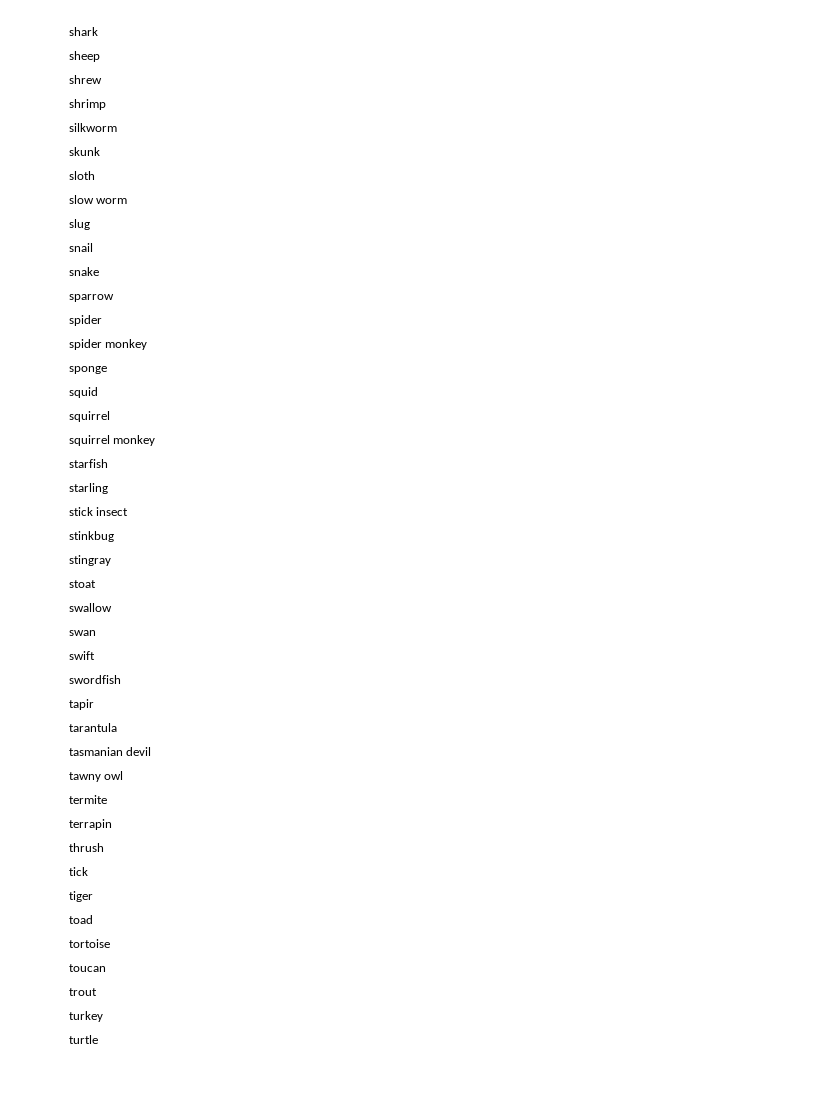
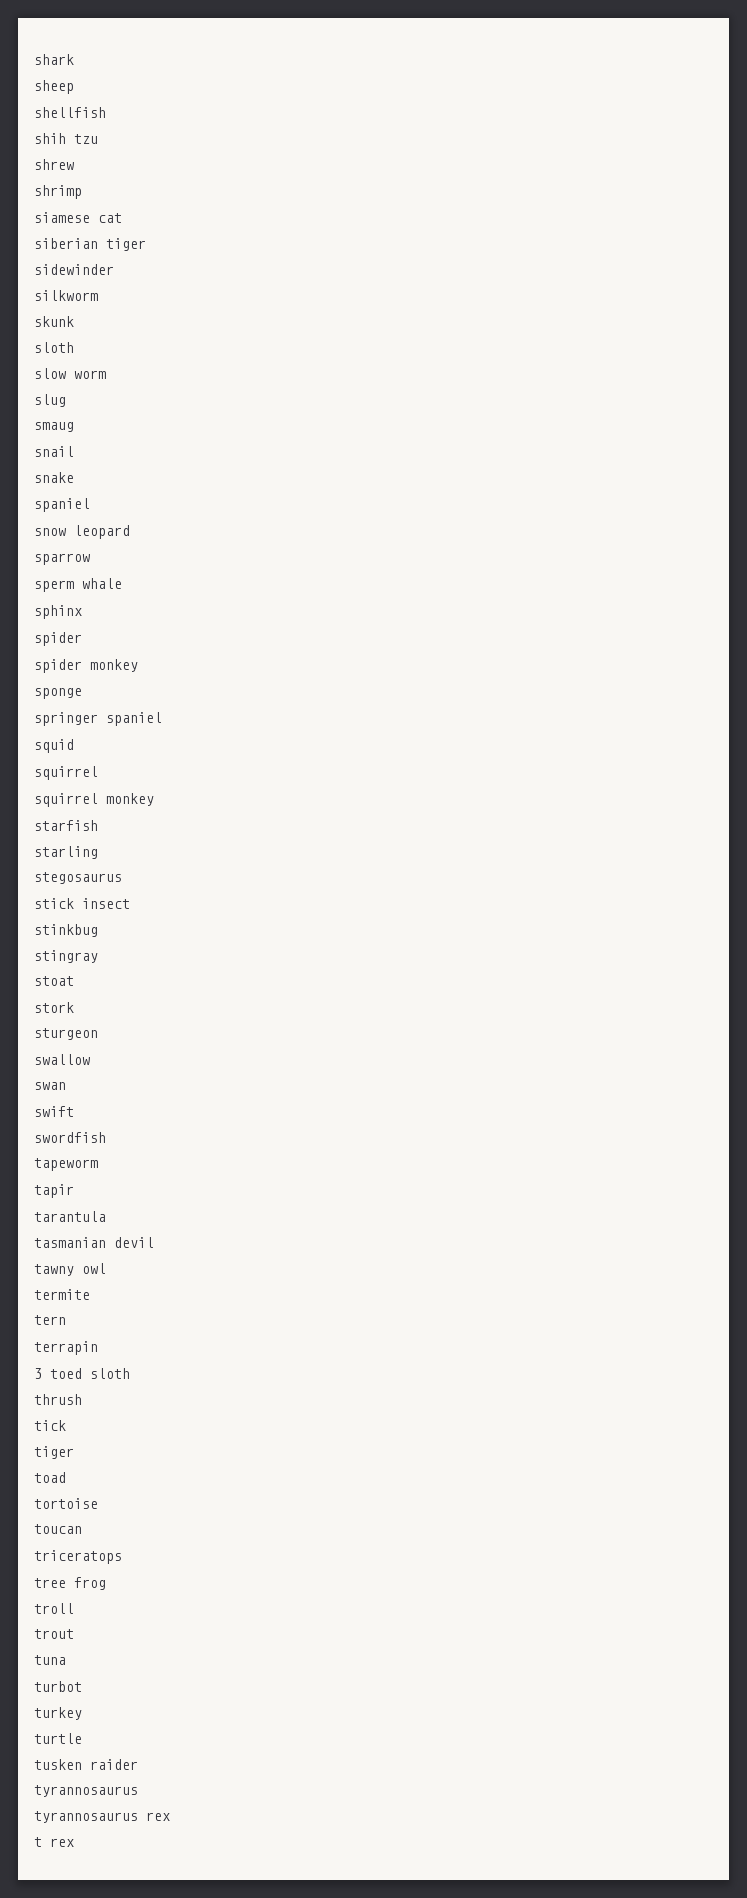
(100, 56) none -> [34,107,106,118] [34,133,98,144] // shellfish // shih tzu
(106, 104) none -> [34,212,122,223] [34,238,146,251] [34,264,114,275] // siamese cat // siberian tiger // sidewinder
(90, 224) none -> [34,422,74,432] // smaug
[69,294,114,302] sparrow -> [34,498,90,512] [34,525,130,539] [34,553,90,565] [34,578,122,592] [34,605,82,619] spaniel // snow leopard // sparrow // sperm whale // sphinx
(107, 370) none -> [34,712,162,726] // springer spaniel
(108, 488) none -> [34,872,122,884] // stegosaurus
(96, 584) none -> [34,1002,74,1013] [34,1028,98,1040] // stork // sturgeon
(121, 679) none -> [34,1158,98,1171] // tapeworm
(107, 799) none -> [34,1315,66,1325] // tern
(112, 824) none -> [34,1368,130,1379] // 3 toed sloth
(106, 968) none -> [34,1550,122,1564] [34,1577,106,1590] [34,1603,74,1614] // triceratops // tree frog // troll
(97, 992) none -> [34,1655,66,1665] [34,1681,82,1692] // tuna // turbot
(98, 1039) none -> [34,1759,138,1770] [34,1785,138,1797] [34,1811,170,1823] [34,1837,74,1847] // tusken raider // tyrannosaurus // tyrannosaurus rex // t rex

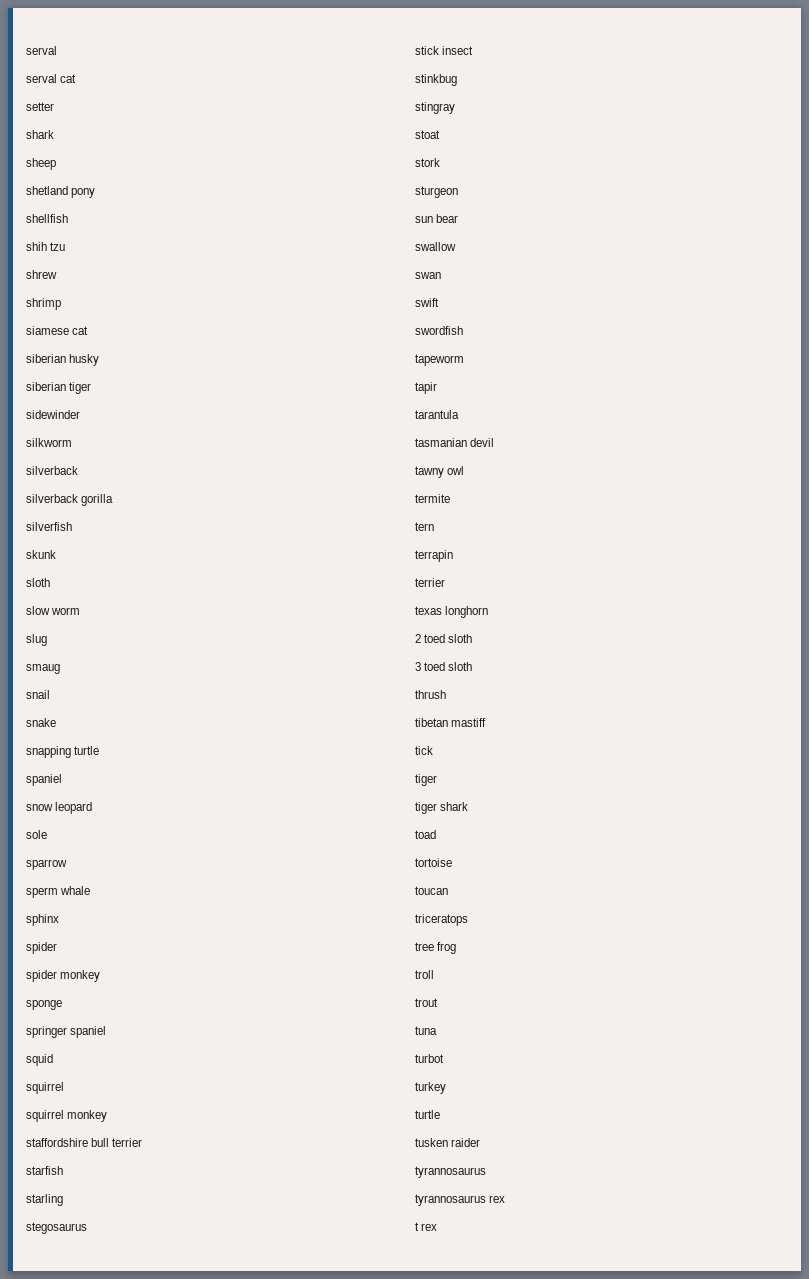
(34, 59) none -> [26,46,57,55] [26,74,77,83] [26,102,54,111] serval // serval cat // setter //
(74, 87) none -> [26,186,96,198] // shetland pony
(122, 218) none -> [26,354,100,366] // siberian husky
(98, 295) none -> [26,466,78,475] [26,494,114,506] [26,522,72,531] // silverback // silverback gorilla // silverfish
(74, 477) none -> [26,746,100,758] // snapping turtle
(130, 532) none -> [26,830,47,839] // sole
(154, 799) none -> [26,1138,143,1147] // staffordshire bull terrier
(98, 1034) none -> [415,214,459,223] // sun bear
(98, 1348) none -> [415,578,445,587] [415,606,489,618] [415,634,473,643] // terrier // texas longhorn // 2 toed sloth
(82, 1399) none -> [415,718,487,727] // tibetan mastiff
(74, 1452) none -> [415,802,469,814] // tiger shark

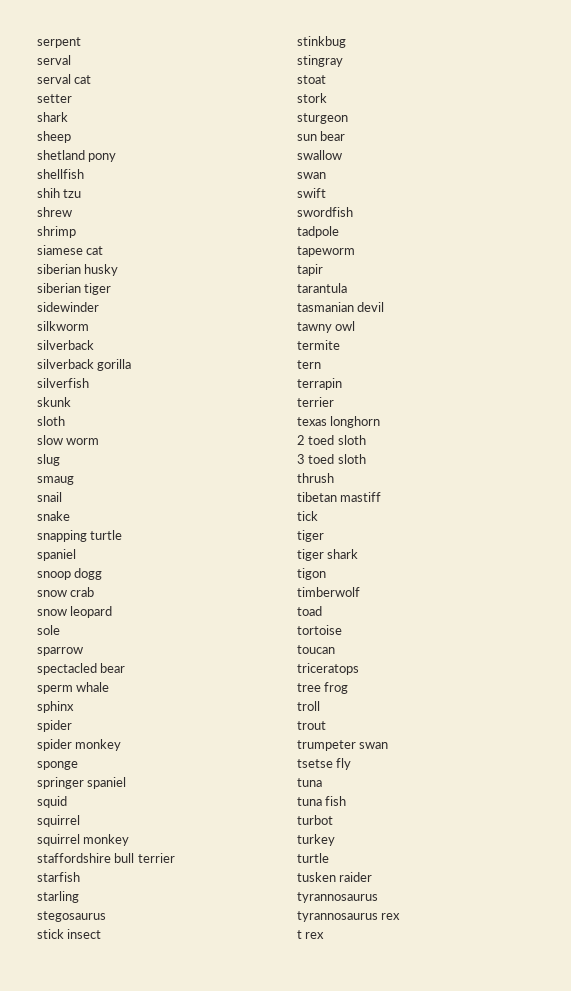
(26, 50) none -> [37,37,81,48] serpent //
(62, 780) none -> [37,568,103,580] [37,587,95,597] // snoop dogg // snow crab
(67, 864) none -> [37,663,126,675] // spectacled bear
(463, 330) none -> [297,226,339,238] // tadpole
(469, 806) none -> [297,568,326,580] [297,587,360,597] // tigon // timberwolf
[415,1026,437,1035] // tuna -> [297,740,389,751] [297,758,352,770] [297,778,322,787] [297,796,347,806] // trumpeter swan // tsetse fly // tuna // tuna fish

